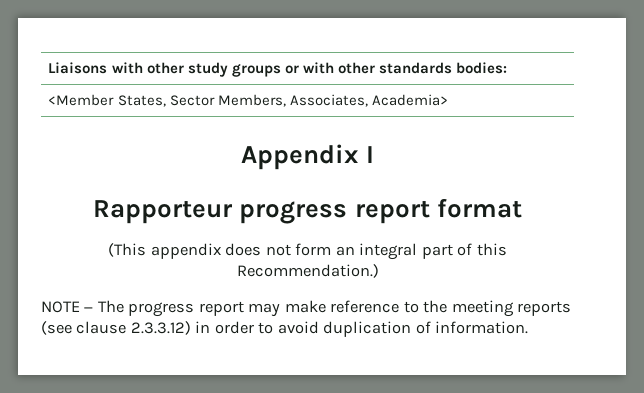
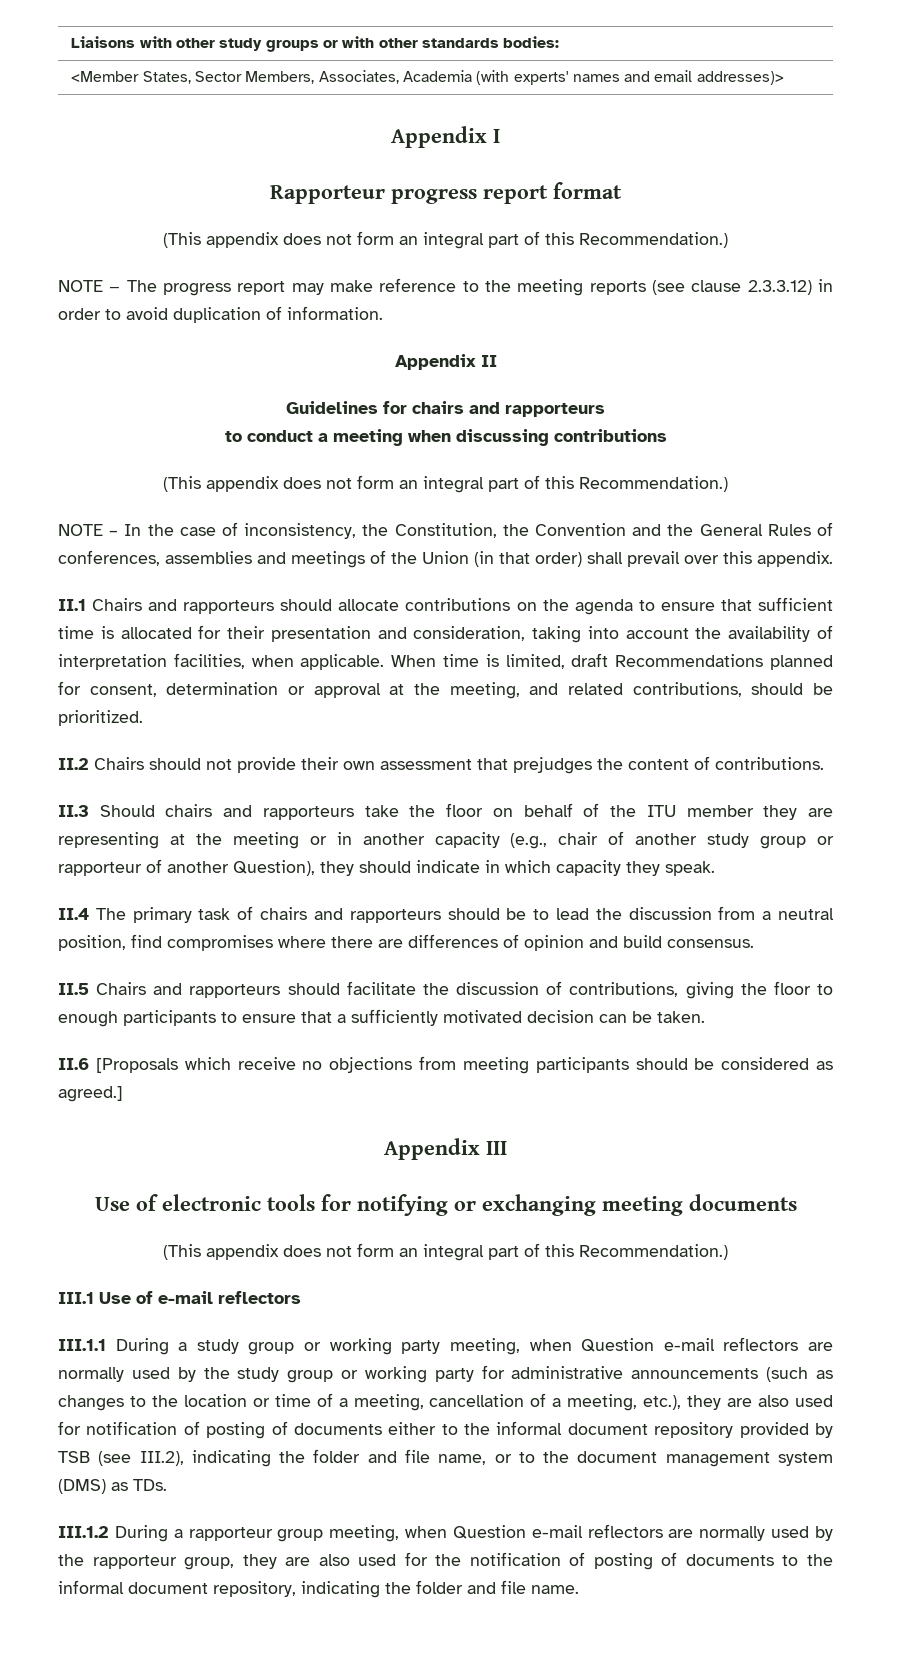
[371,94,448,106] Academia> -> [402,70,784,85] Academia (with experts' names and email addresses)>
(529, 327) none -> [394,354,497,370] [286,401,605,417] [224,429,667,446] [163,475,728,493] [58,522,834,539] [58,550,833,568] [58,597,834,615] [58,625,833,643] [58,653,833,670] [58,681,833,699] [58,710,143,726] [58,756,824,774] [58,803,834,820] [58,831,835,849] [58,859,715,876] [58,906,834,923] [58,934,754,951] [58,981,833,999] [58,1009,705,1027] [58,1056,834,1074] [58,1086,123,1102] [384,1138,507,1160] [94,1194,797,1216] [163,1243,728,1261] [58,1291,301,1304] [58,1337,834,1355] [58,1365,833,1383] [58,1393,834,1411] [58,1421,833,1439] [58,1449,833,1467] [58,1479,167,1494] [58,1524,833,1542] [58,1552,833,1570] [58,1580,579,1598] // Appendix II // Guidelines for chairs and rapporteurs // to conduct a meeting when discussing contributions // (This appendix does not form an integral part of this Recommendation.) // NOTE – In the case of inconsistency, the Constitution, the Convention and the General Rules of conferences, assemblies and meetings of the Union (in that order) shall prevail over this appendix. // II.1 Chairs and rapporteurs should allocate contributions on the agenda to ensure that sufficient time is allocated for their presentation and consideration, taking into account the availability of interpretation facilities, when applicable. When time is limited, draft Recommendations planned for consent, determination or approval at the meeting, and related contributions, should be prioritized. // II.2 Chairs should not provide their own assessment that prejudges the content of contributions. // II.3 Should chairs and rapporteurs take the floor on behalf of the ITU member they are representing at the meeting or in another capacity (e.g., chair of another study group or rapporteur of another Question), they should indicate in which capacity they speak. // II.4 The primary task of chairs and rapporteurs should be to lead the discussion from a neutral position, find compromises where there are differences of opinion and build consensus. // II.5 Chairs and rapporteurs should facilitate the discussion of contributions, giving the floor to enough participants to ensure that a sufficiently motivated decision can be taken. // II.6 [Proposals which receive no objections from meeting participants should be considered as agreed.] // Appendix III // Use of electronic tools for notifying or exchanging meeting documents // (This appendix does not form an integral part of this Recommendation.) // III.1 Use of e-mail reflectors // III.1.1 During a study group or working party meeting, when Question e-mail reflectors are normally used by the study group or working party for administrative announcements (such as changes to the location or time of a meeting, cancellation of a meeting, etc.), they are also used for notification of posting of documents either to the informal document repository provided by TSB (see III.2), indicating the folder and file name, or to the document management system (DMS) as TDs. // III.1.2 During a rapporteur group meeting, when Question e-mail reflectors are normally used by the rapporteur group, they are also used for the notification of posting of documents to the informal document repository, indicating the folder and file name.

